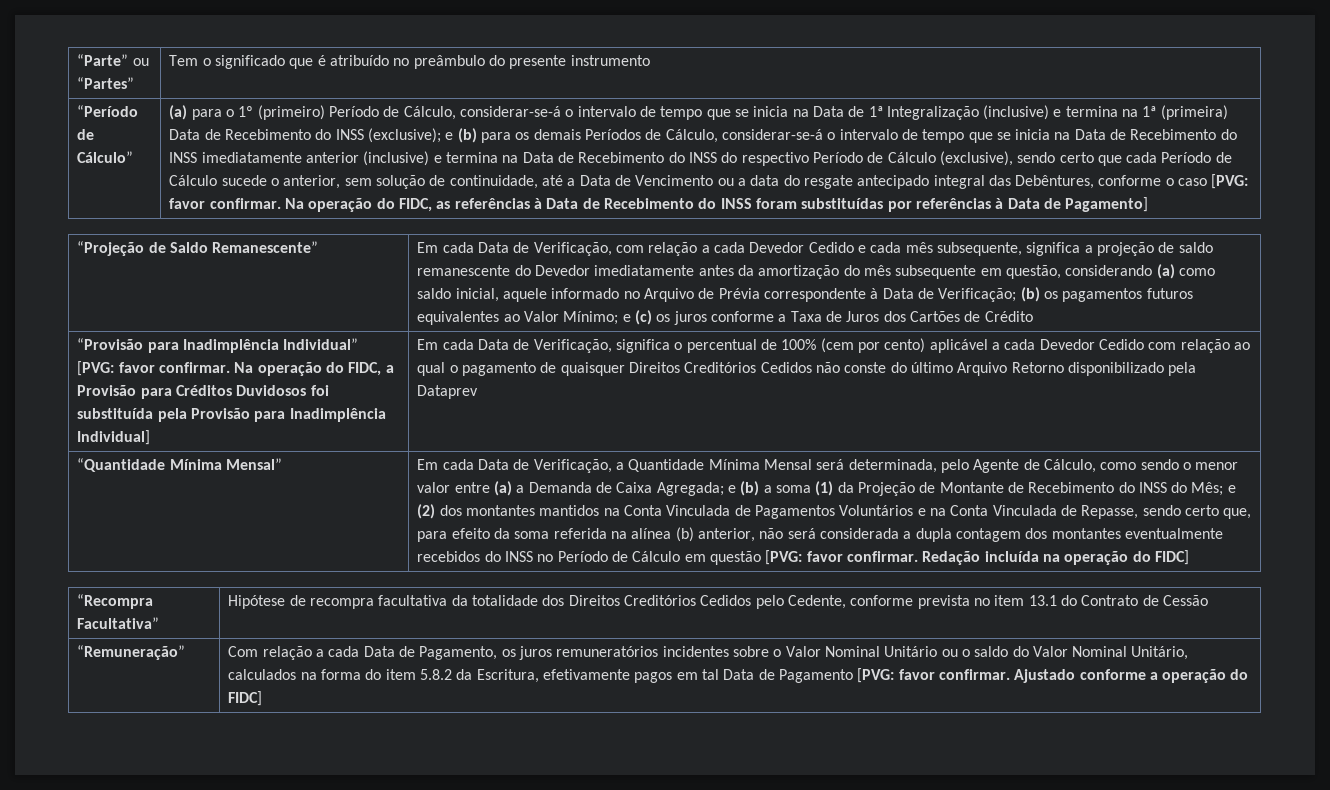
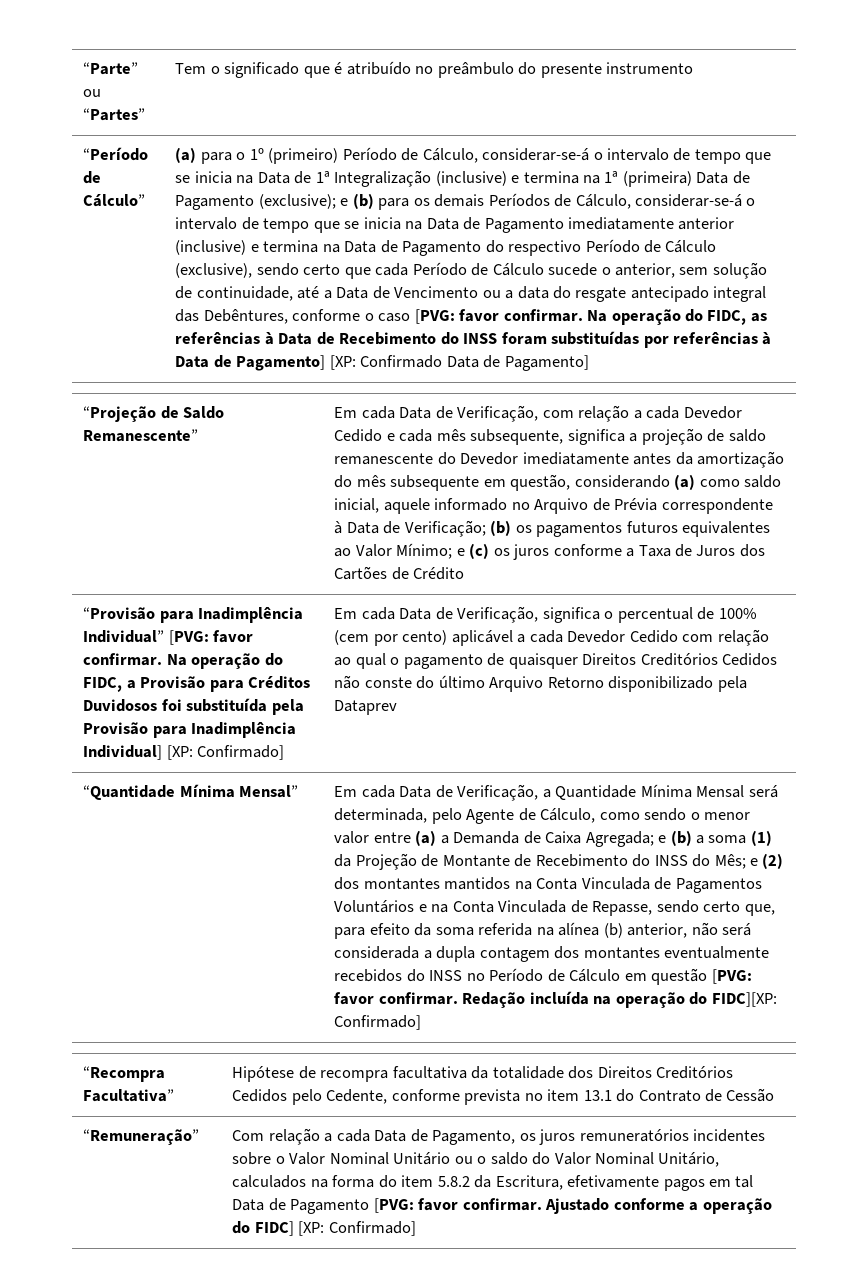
[225,129,364,140] Recebimento do INSS -> [175,195,255,210] Pagamento
[1130,129,1237,140] [169,152,198,163] Recebimento do INSS -> [484,218,564,233] Pagamento
[578,152,717,163] Recebimento do INSS -> [402,241,482,256] Pagamento
(1149, 204) none -> [329,355,589,371] [XP: Confirmado Data de Pagamento]
(151, 437) none -> [166,745,285,760] [XP: Confirmado]
[1154,550,1189,565] FIDC] -> [711,992,777,1007] [334,1015,422,1030] FIDC][XP: Confirmado]
(263, 698) none -> [298,1221,416,1236] [XP: Confirmado]

